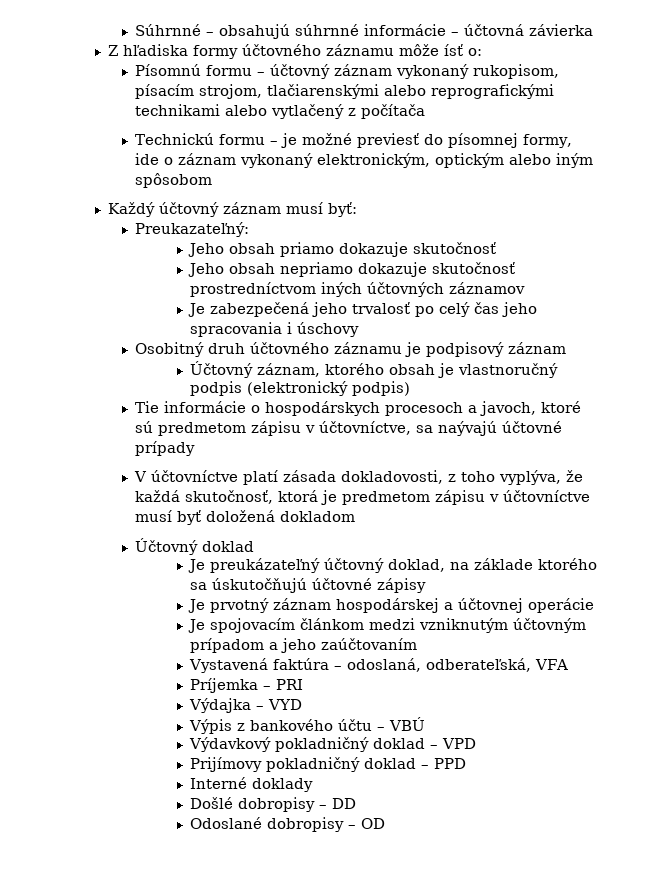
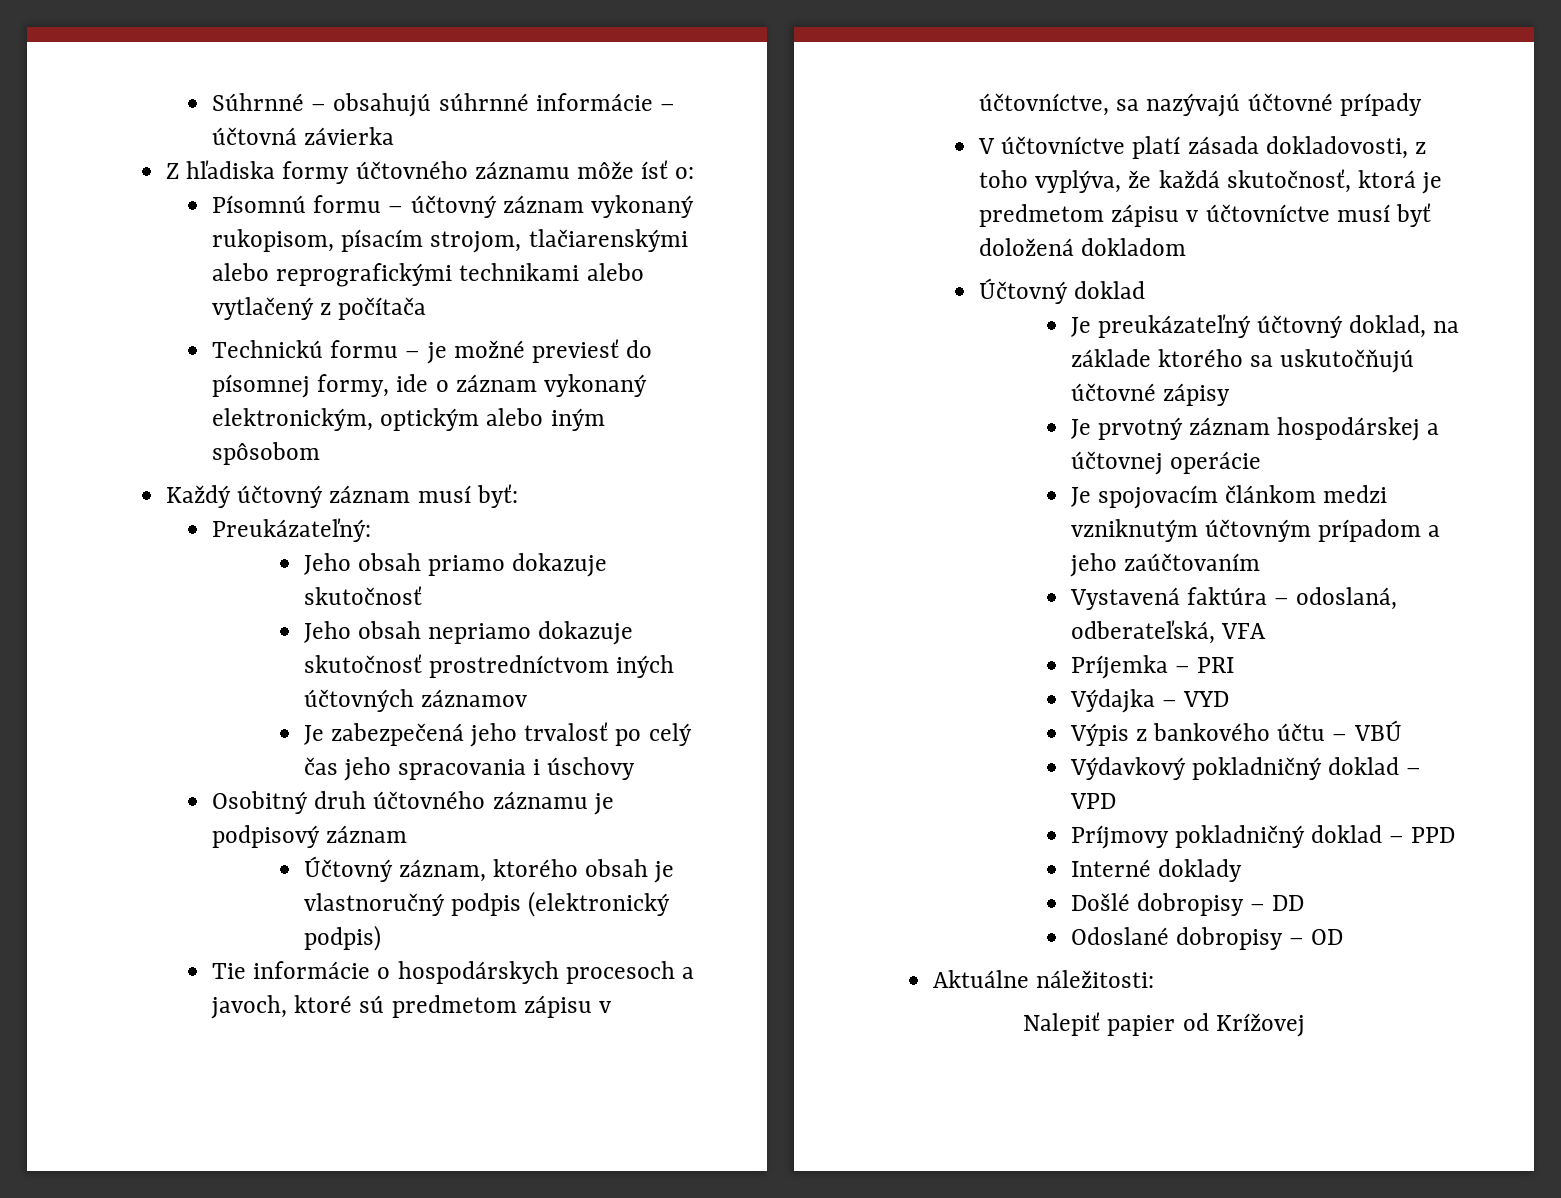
[135,222,250,237] Preukazateľný: -> [212,518,372,542] Preukázateľný:
[438,421,498,436] naývajú -> [1146,93,1241,117] nazývajú
[211,578,307,593] úskutočňujú -> [1280,349,1415,373] uskutočňujú
[189,757,262,772] Prijímovy -> [1070,825,1169,849] Príjmovy
(385, 823) none -> [933,970,1155,988] [1023,1012,1305,1037] // Aktuálne náležitosti: // Nalepiť papier od Krížovej

